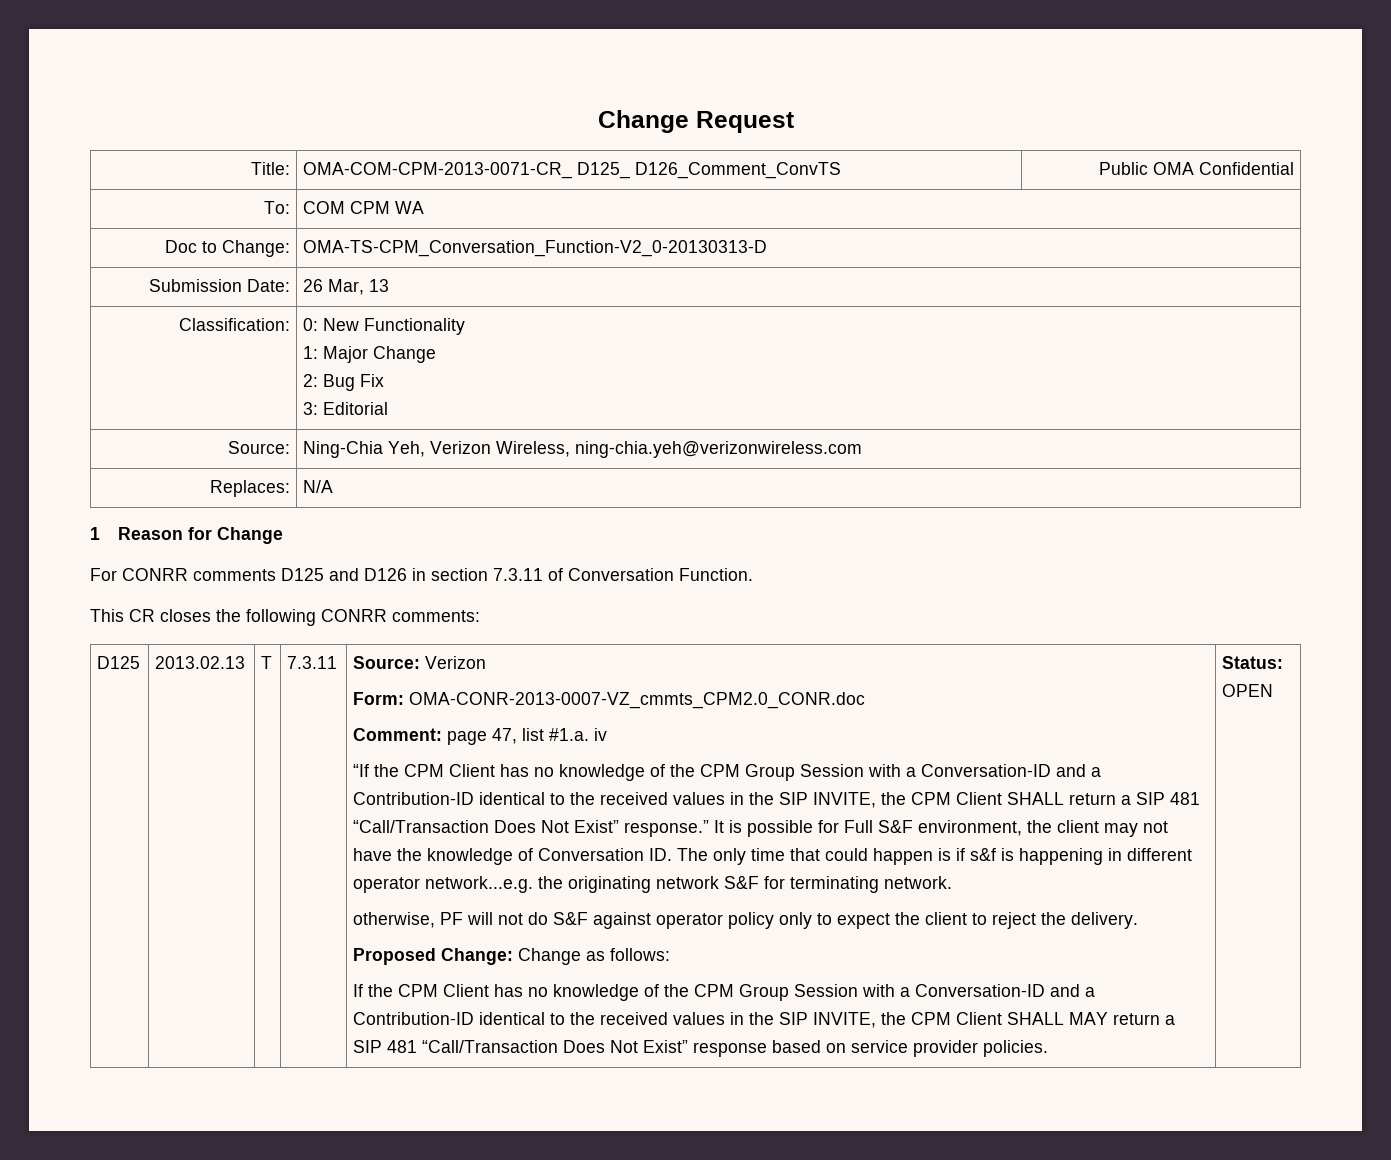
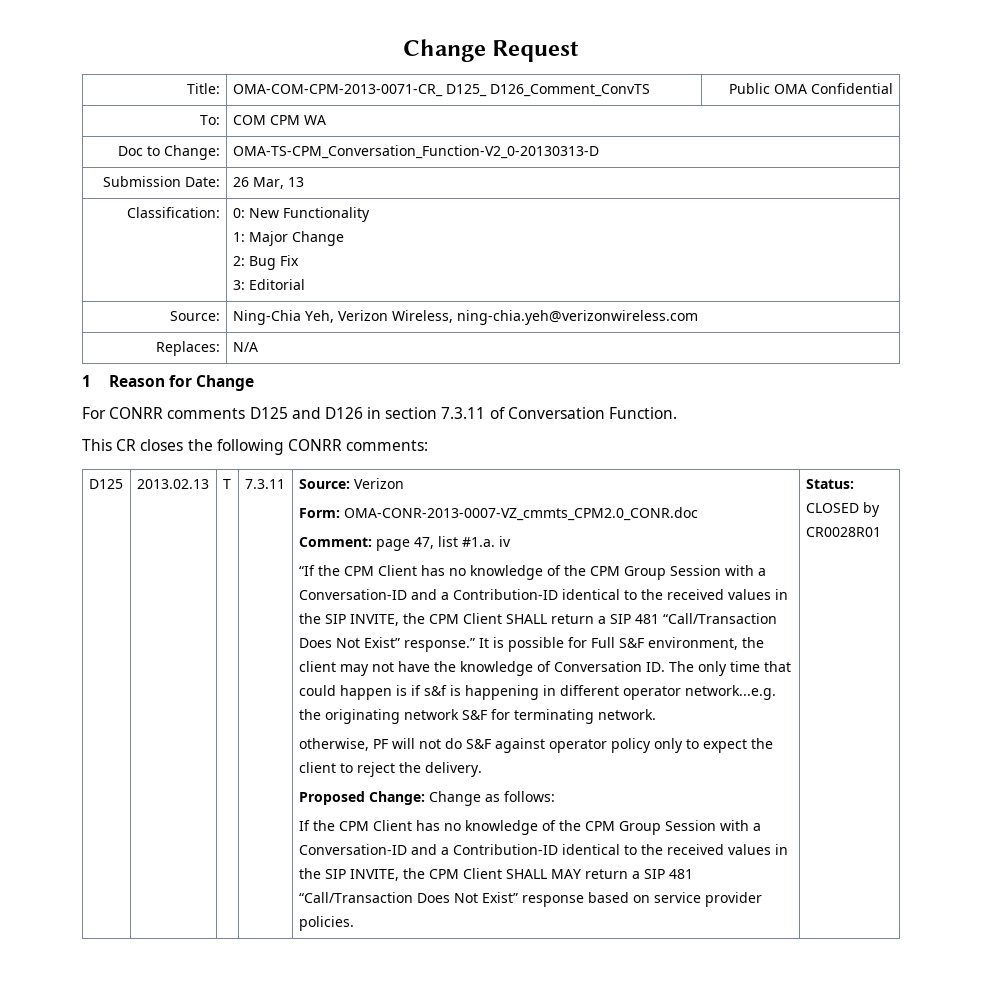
[1222,684,1274,697] OPEN -> [805,502,880,517] [805,527,881,537] CLOSED by CR0028R01

